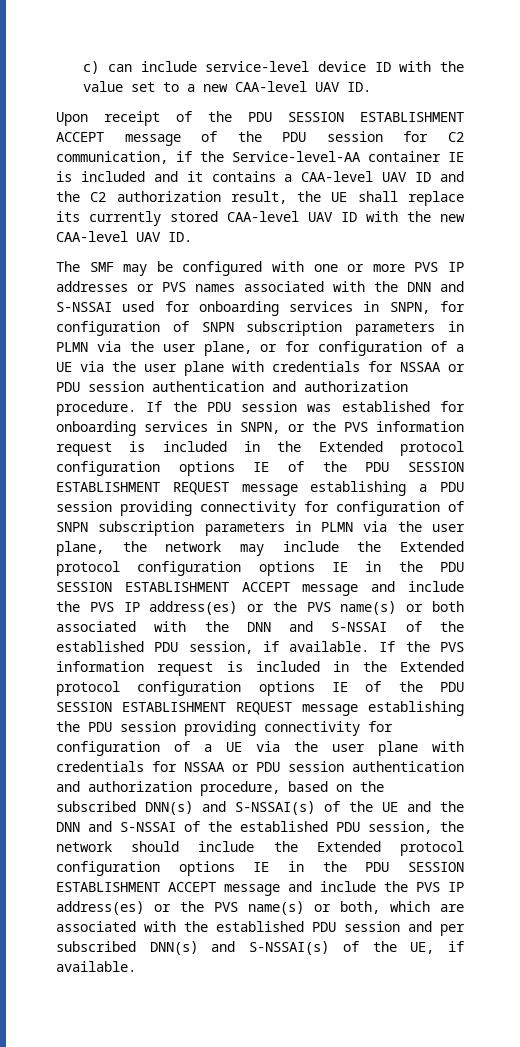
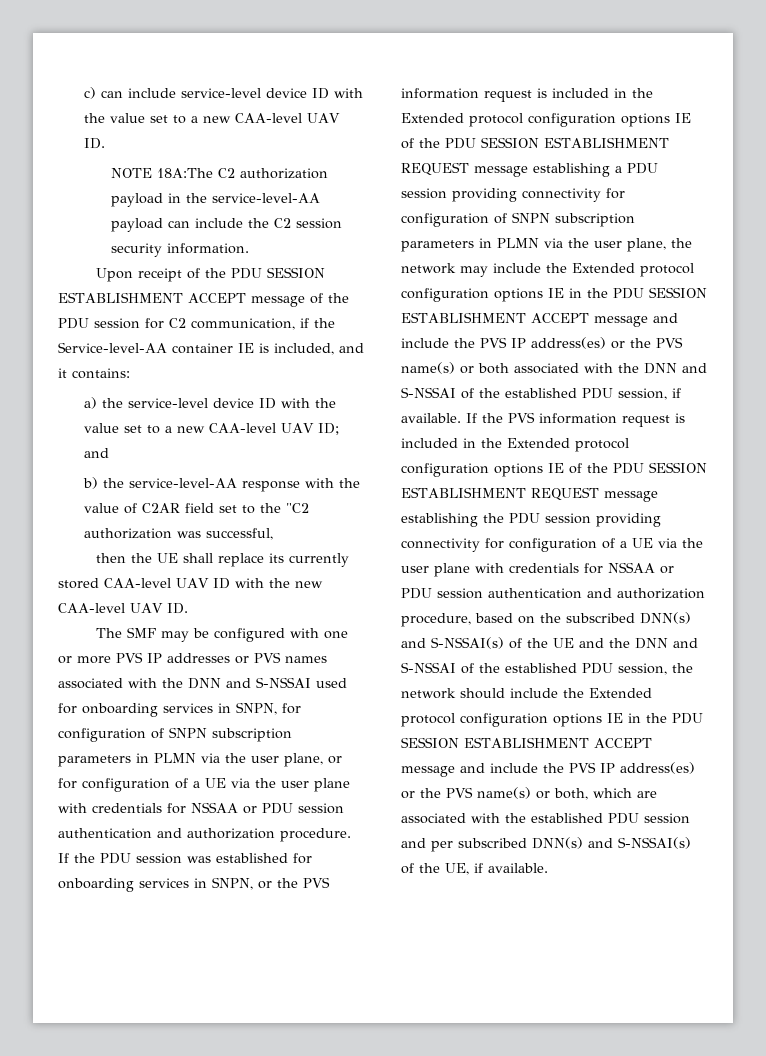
(372, 87) none -> [110,168,328,179] [110,193,320,207] [110,218,342,232] [110,243,249,257] // NOTE 18A:The C2 authorization payload in the service-level-AA payload can include the C2 session security information.
[80,171,145,182] included -> [274,343,334,355] included,
[211,171,465,182] [56,191,287,204] contains a CAA-level UAV ID and the C2 authorization result, -> [72,368,130,379] [84,397,337,409] [84,423,340,435] [84,448,110,458] [83,477,361,492] [84,503,310,514] [84,528,274,540] [95,553,126,563] contains: // a) the service-level device ID with the value set to a new CAA-level UAV ID; and // b) the service-level-AA response with the value of C2AR field set to the "C2 authorization was successful, // then

